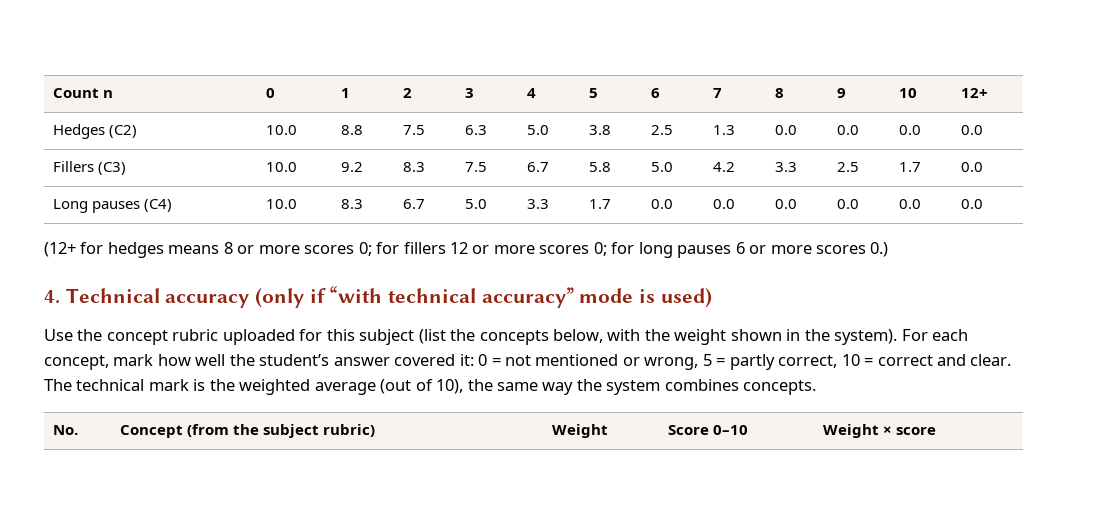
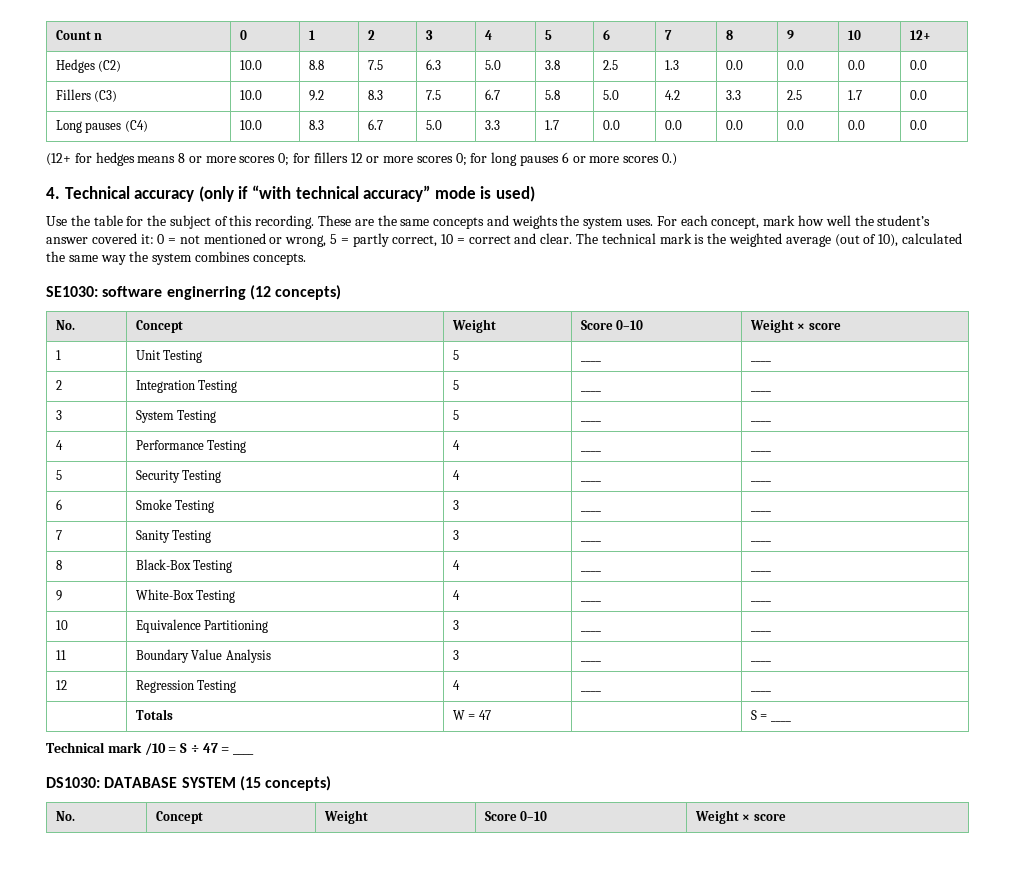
[106,329,898,345] concept rubric uploaded for this subject (list the concepts below, with the weight shown in the system). -> [93,215,654,229] table for the subject of this recording. These are the same concepts and weights the system uses.
(464, 386) none -> [901,233,962,244] calculated
[52,425,78,435] [119,424,376,438] [551,424,608,438] [667,425,748,435] [822,424,936,438] // No. | Concept (from the subject rubric) | Weight | Score 0–10 | Weight × score -> [46,285,342,300] [56,320,76,330] [136,320,184,333] [452,319,497,333] [581,320,644,330] [750,319,841,333] [56,350,62,360] [136,350,203,363] [453,350,460,360] [581,360,602,362] [751,360,772,362] [56,380,63,390] [136,380,238,393] [453,380,460,390] [581,390,602,392] [751,390,772,392] [56,410,63,420] [136,410,217,423] [453,410,460,420] [581,420,602,422] [751,420,772,422] [56,440,64,450] [136,440,247,453] [453,440,461,450] [581,450,602,452] [751,450,772,452] [56,470,63,480] [136,470,222,483] [453,470,461,480] [581,480,602,482] [751,480,772,482] [56,499,63,510] [136,499,215,513] [453,500,460,510] [581,510,602,512] [751,510,772,512] [56,530,63,540] [136,530,212,543] [453,530,460,540] [581,540,602,542] [751,540,772,542] [56,560,63,570] [136,559,233,573] [453,560,461,570] [581,570,602,572] [751,570,772,572] [56,590,63,601] [136,589,236,603] [453,590,461,600] [581,600,602,602] [751,600,772,602] [56,620,69,630] [136,619,269,633] [453,620,460,630] [581,630,602,632] [751,630,772,632] [56,650,67,660] [136,649,271,663] [453,650,460,660] [581,660,602,662] [751,660,772,662] [56,680,68,690] [136,680,237,693] [453,680,461,690] [581,690,602,692] [751,690,772,692] [136,709,174,720] [453,710,491,720] [751,710,768,720] [770,720,791,722] [46,742,230,755] [233,753,255,755] [46,776,332,791] [56,811,76,821] [156,811,204,824] [324,810,369,824] [485,811,548,821] [695,810,786,824] // SE1030: software enginerring (12 concepts) // No. | Concept | Weight | Score 0–10 | Weight × score // 1 | Unit Testing | 5 | ____ | ____ // 2 | Integration Testing | 5 | ____ | ____ // 3 | System Testing | 5 | ____ | ____ // 4 | Performance Testing | 4 | ____ | ____ // 5 | Security Testing | 4 | ____ | ____ // 6 | Smoke Testing | 3 | ____ | ____ // 7 | Sanity Testing | 3 | ____ | ____ // 8 | Black-Box Testing | 4 | ____ | ____ // 9 | White-Box Testing | 4 | ____ | ____ // 10 | Equivalence Partitioning | 3 | ____ | ____ // 11 | Boundary Value Analysis | 3 | ____ | ____ // 12 | Regression Testing | 4 | ____ | ____ // | Totals | W = 47 | | S = ____ // Technical mark /10 = S ÷ 47 = ____ // DS1030: DATABASE SYSTEM (15 concepts) // No. | Concept | Weight | Score 0–10 | Weight × score

